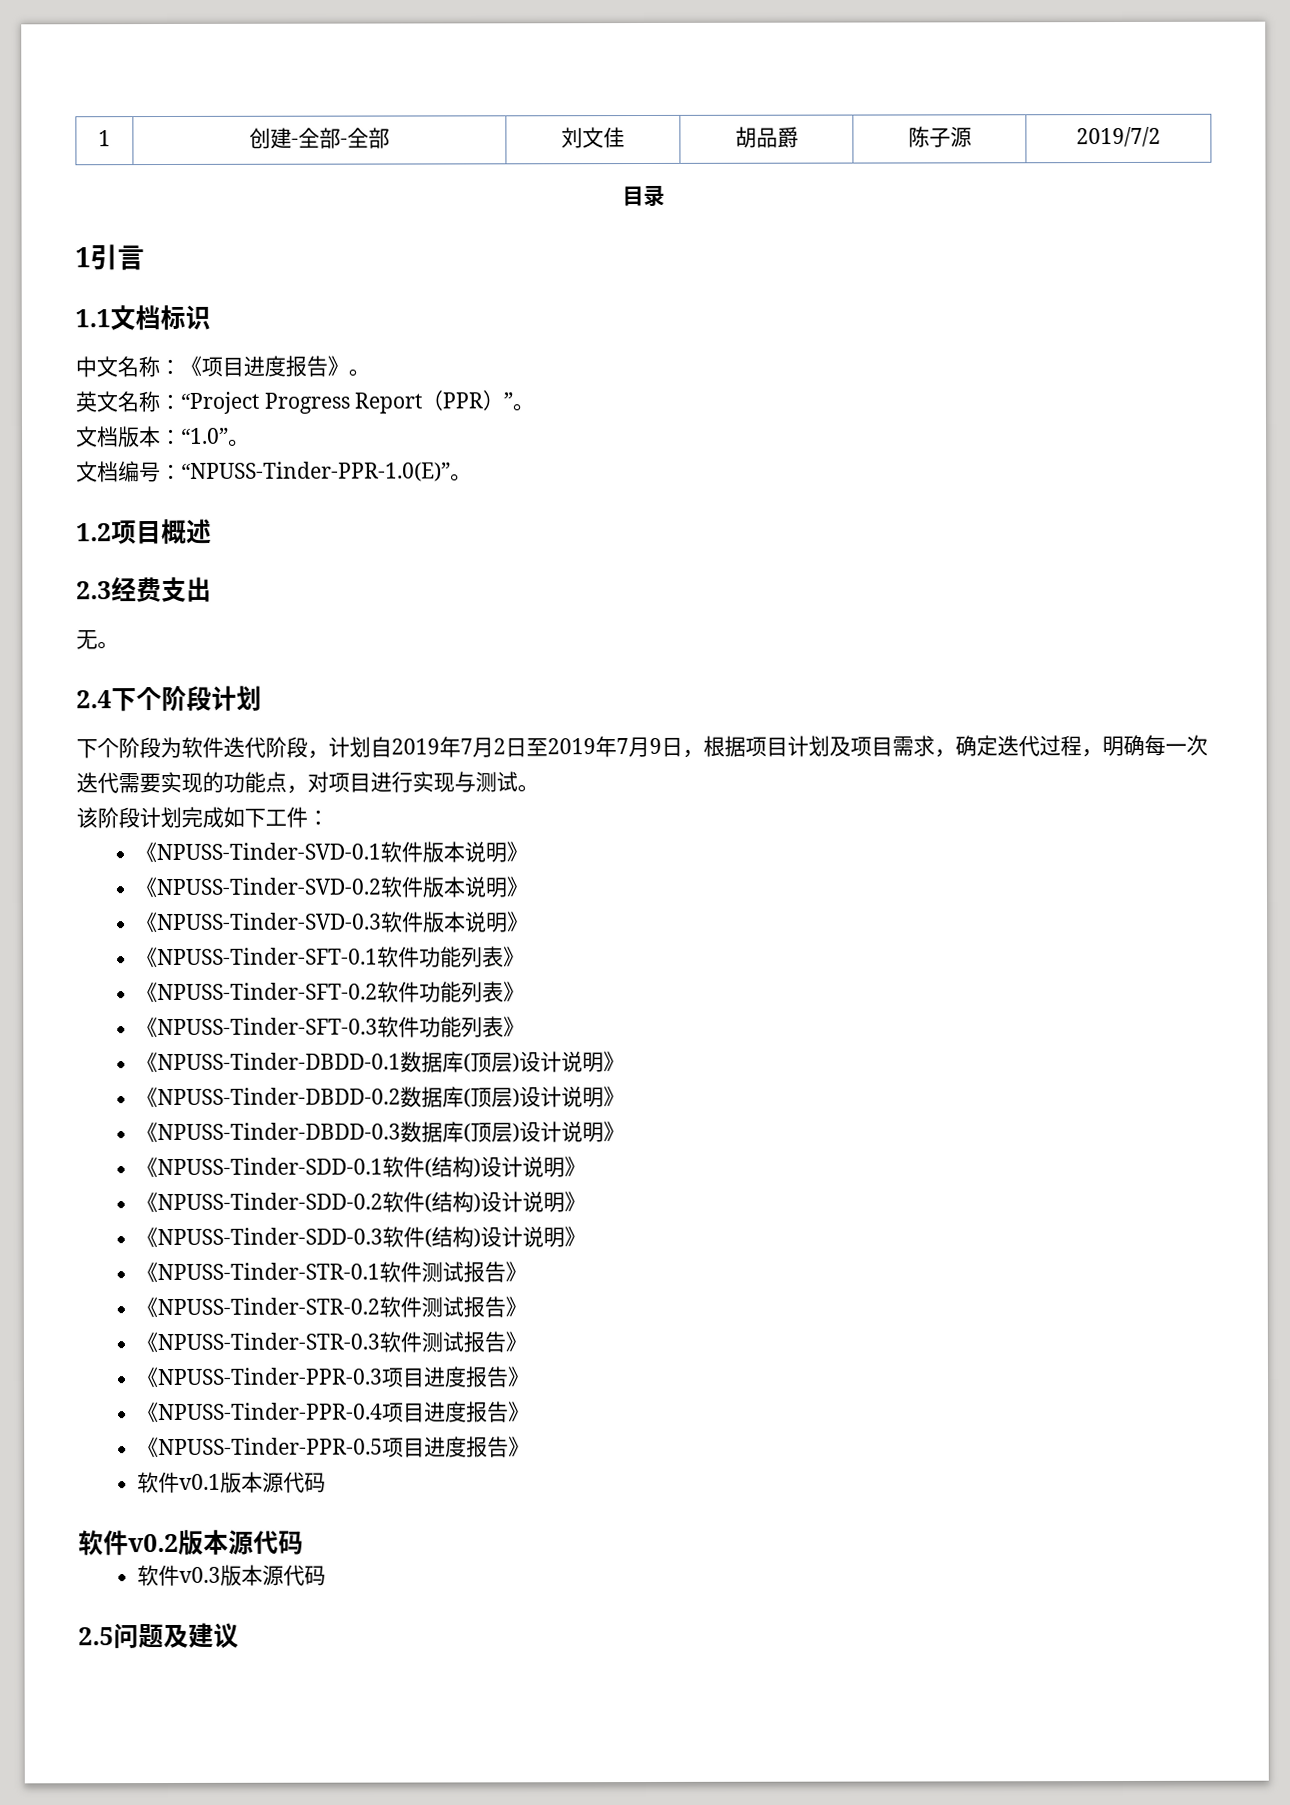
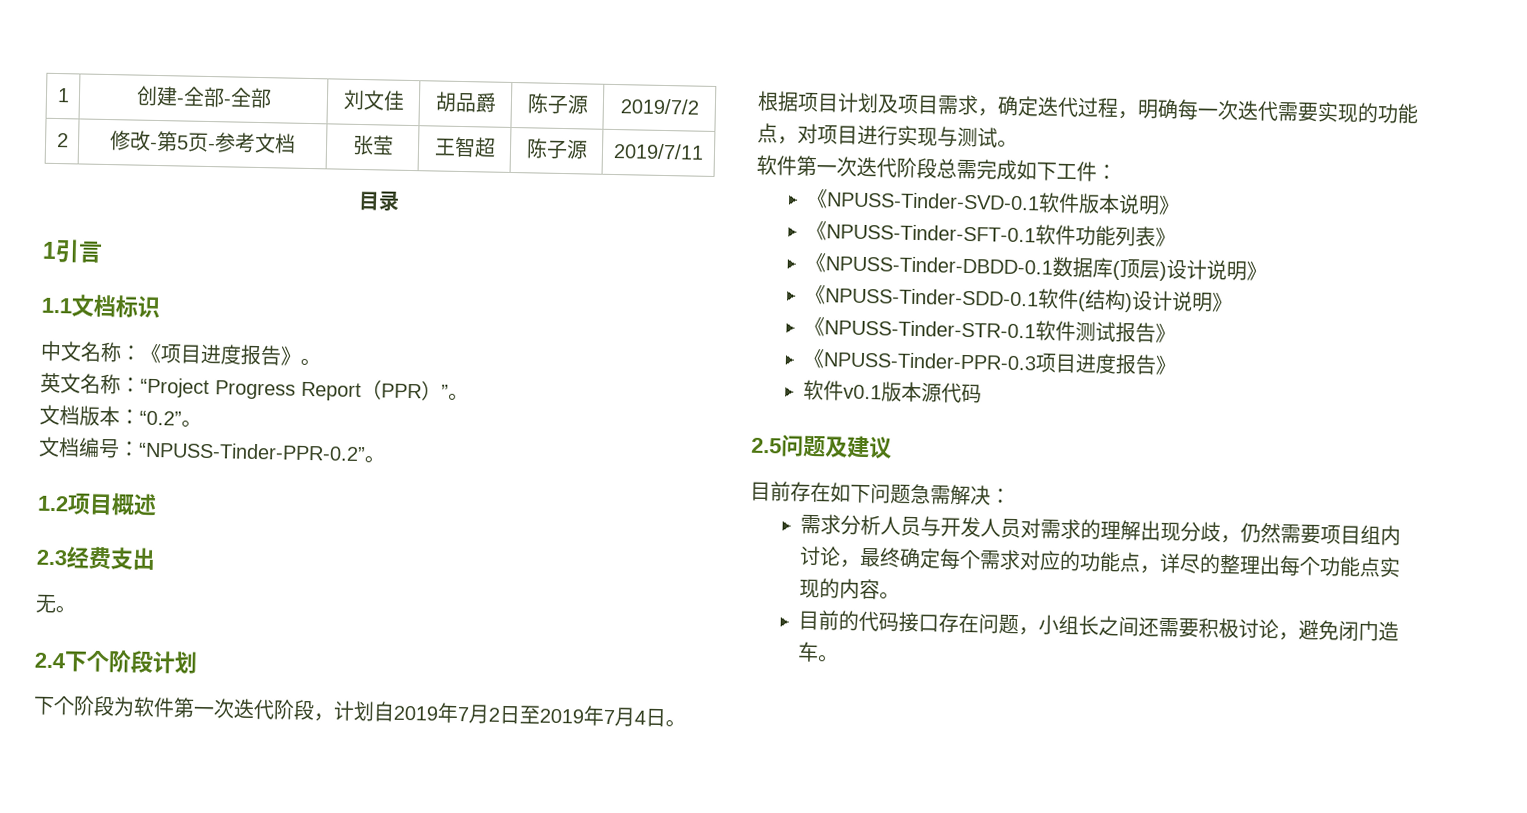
(1161, 137) none -> [55,132,69,148] [109,130,296,154] [351,134,394,156] [433,136,496,158] [525,138,588,160] [613,143,704,160] // 2 | 修改-第5页-参考文档 | 张莹 | 王智超 | 陈子源 | 2019/7/11
[181,427,229,444] “1.0” -> [139,410,182,426] “0.2”
[181,461,451,482] “NPUSS-Tinder-PPR-1.0(E)” -> [138,441,366,462] “NPUSS-Tinder-PPR-0.2”
(224, 747) none -> [173,697,235,719] 第一次
[649,737,704,758] 9日， -> [634,708,686,728] 4日。
[76,806,182,829] 该阶段计划 -> [756,154,977,180] 软件第一次迭代阶段总需
[134,876,528,898] [135,911,529,933] // 《NPUSS-Tinder-SVD-0.2软件版本说明》 // 《NPUSS-Tinder-SVD-0.3软件版本说明》 -> (1181, 205) none
[135,981,525,1003] [135,1016,525,1038] // 《NPUSS-Tinder-SFT-0.2软件功能列表》 // 《NPUSS-Tinder-SFT-0.3软件功能列表》 -> (1177, 237) none
[135,1086,625,1108] [135,1121,625,1143] // 《NPUSS-Tinder-DBDD-0.2数据库(顶层)设计说明》 // 《NPUSS-Tinder-DBDD-0.3数据库(顶层)设计说明》 -> (1268, 271) none
[135,1191,586,1213] [135,1226,586,1248] // 《NPUSS-Tinder-SDD-0.2软件(结构)设计说明》 // 《NPUSS-Tinder-SDD-0.3软件(结构)设计说明》 -> (1234, 302) none
[135,1296,527,1318] [135,1331,527,1353] // 《NPUSS-Tinder-STR-0.2软件测试报告》 // 《NPUSS-Tinder-STR-0.3软件测试报告》 -> (1177, 333) none
[136,1401,530,1423] [136,1436,530,1458] // 《NPUSS-Tinder-PPR-0.4项目进度报告》 // 《NPUSS-Tinder-PPR-0.5项目进度报告》 -> (1178, 365) none
[78,1529,304,1556] [136,1564,326,1587] [78,1622,239,1649] 软件v0.2版本源代码 // 软件v0.3版本源代码 // 2.5问题及建议 -> [751,434,892,460] [750,481,1011,506] [800,514,1402,546] [799,545,1402,578] [799,578,901,600] [798,610,1400,642] [797,641,840,663] 2.5问题及建议 // 目前存在如下问题急需解决： // 需求分析人员与开发人员对需求的理解出现分歧，仍然需要项目组内讨论，最终确定每个需求对应的功能点，详尽的整理出每个功能点实现的内容。 // 目前的代码接口存在问题，小组长之间还需要积极讨论，避免闭门造车。

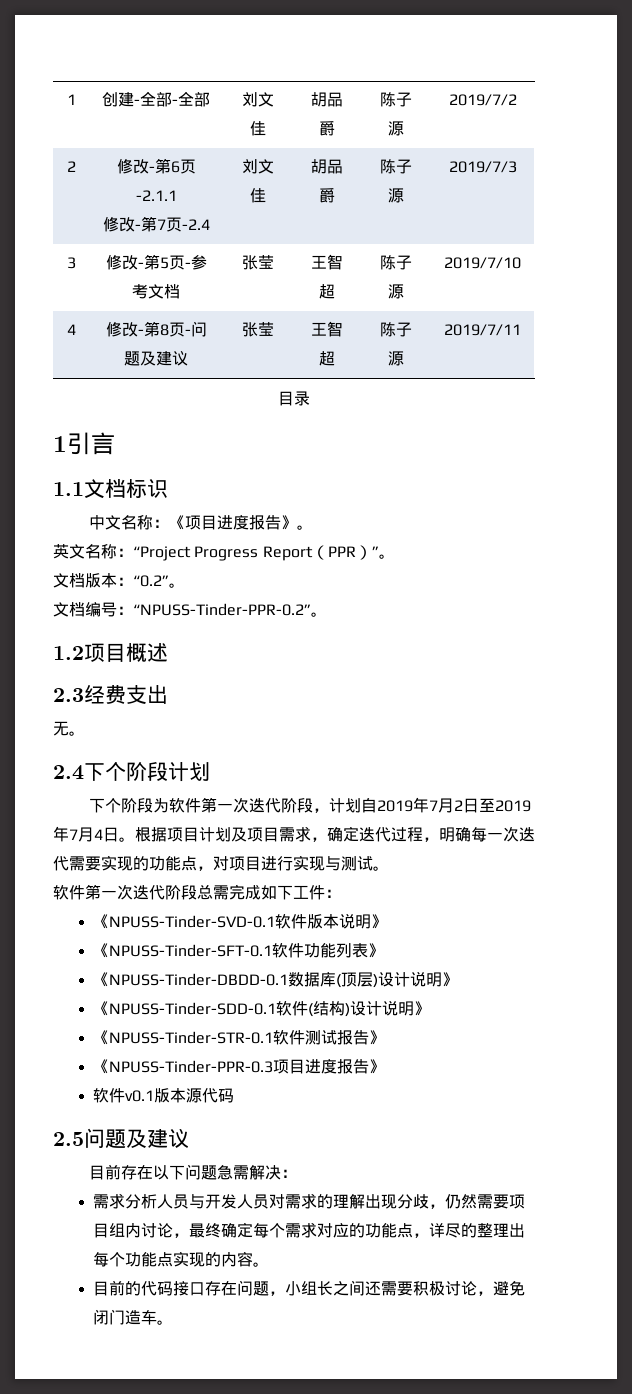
(69, 140) none -> [116,158,196,174] [135,190,177,201] [102,216,210,232] [242,159,274,174] [250,188,266,203] [311,159,343,174] [319,188,335,203] [380,159,412,174] [388,188,404,203] [448,161,517,173] [66,257,76,269] | 修改-第6页-2.1.1 // 修改-第7页-2.4 | 刘文佳 | 胡品爵 | 陈子源 | 2019/7/3 // 3
(588, 149) none -> [444,257,521,269] [66,324,76,335] [105,321,207,337] [124,351,188,366] [242,322,274,337] [311,321,343,337] [319,351,335,366] [380,322,412,337] [388,351,404,366] | 2019/7/10 // 4 | 修改-第8页-问题及建议 | 张莹 | 王智超 | 陈子源
[830,482,851,503] 如 -> [153,1165,170,1180] 以

